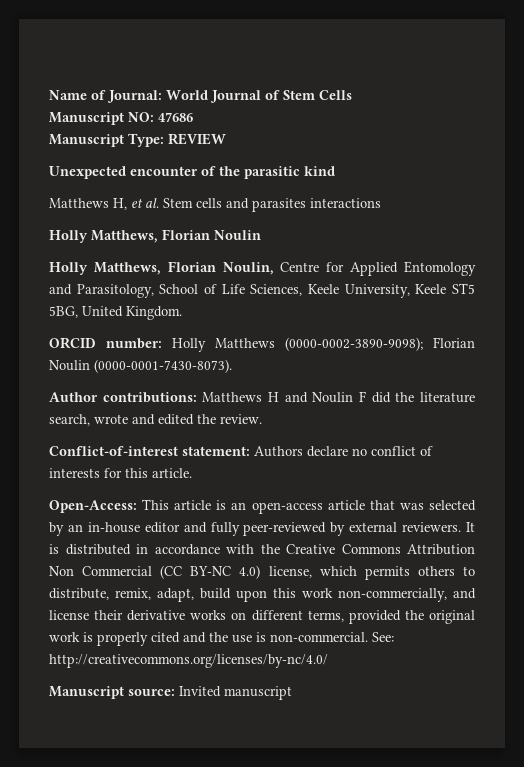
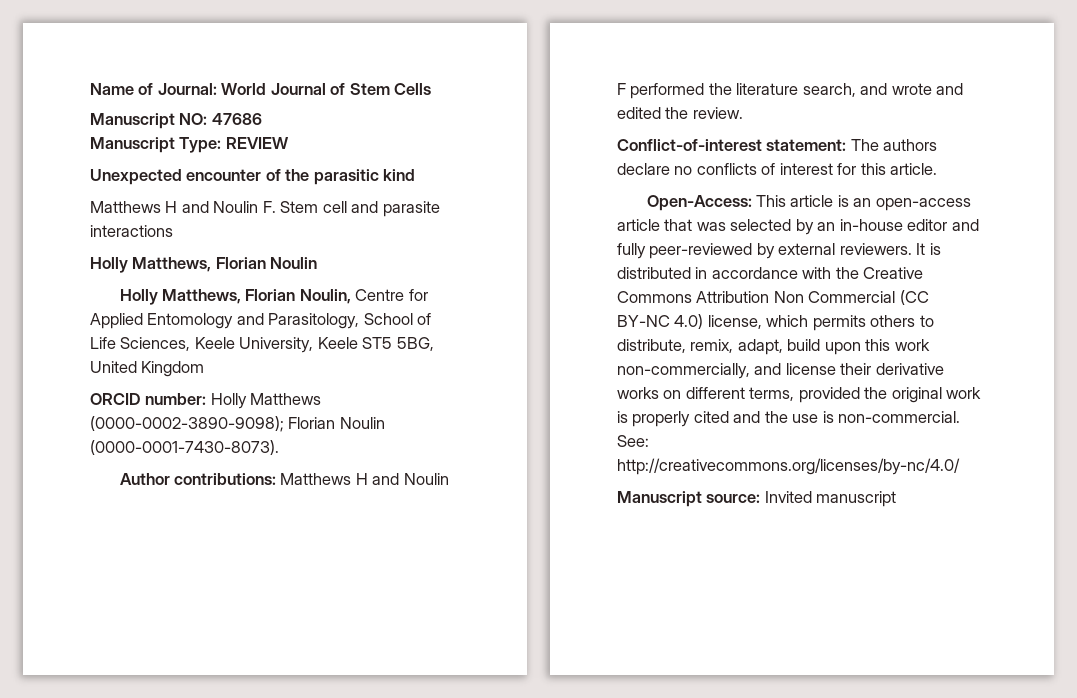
[113,198,306,212] H, et al. Stem cells and parasites -> [165,201,440,217] H and Noulin F. Stem cell and parasite
[126,306,182,320] Kingdom. -> [141,361,205,377] Kingdom
[371,392,391,403] did -> [630,83,705,99] performed
(90, 420) none -> [860,83,888,95] and
[254,446,433,457] [49,468,100,478] Authors declare no conflict of interests -> [850,139,938,151] [617,163,833,175] The authors declare no conflicts of interest

